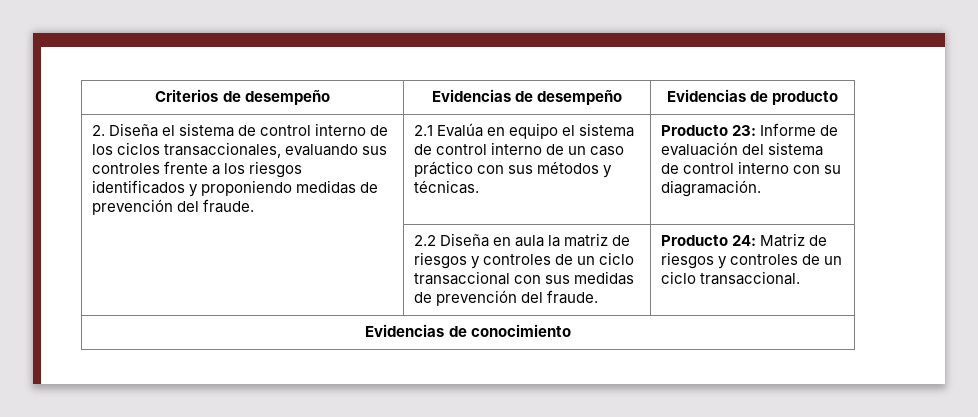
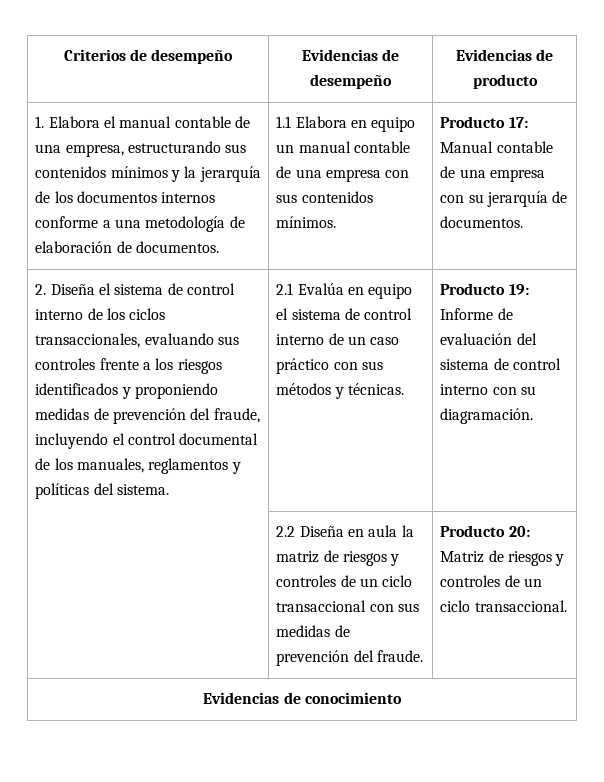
(839, 98) none -> [35,116,250,128] [35,141,247,157] [35,166,261,182] [35,191,216,203] [35,216,245,232] [35,241,219,253] [276,116,416,132] [276,141,410,153] [276,166,410,182] [276,191,373,203] [276,216,337,228] [440,116,528,128] [440,141,553,153] [440,166,545,182] [440,191,568,207] [440,216,524,228] // 1. Elabora el manual contable de una empresa, estructurando sus contenidos mínimos y la jerarquía de los documentos internos conforme a una metodología de elaboración de documentos. | 1.1 Elabora en equipo un manual contable de una empresa con sus contenidos mínimos. | Producto 17: Manual contable de una empresa con su jerarquía de documentos.
[203,199,255,213] fraude. -> [213,408,260,423] [35,433,259,449] [35,458,241,474] [35,483,169,499] fraude, incluyendo el control documental de los manuales, reglamentos y políticas del sistema.
[732,125,757,136] 23: -> [508,284,529,295] 19:
[732,235,757,246] 24: -> [508,526,530,537] 20:

